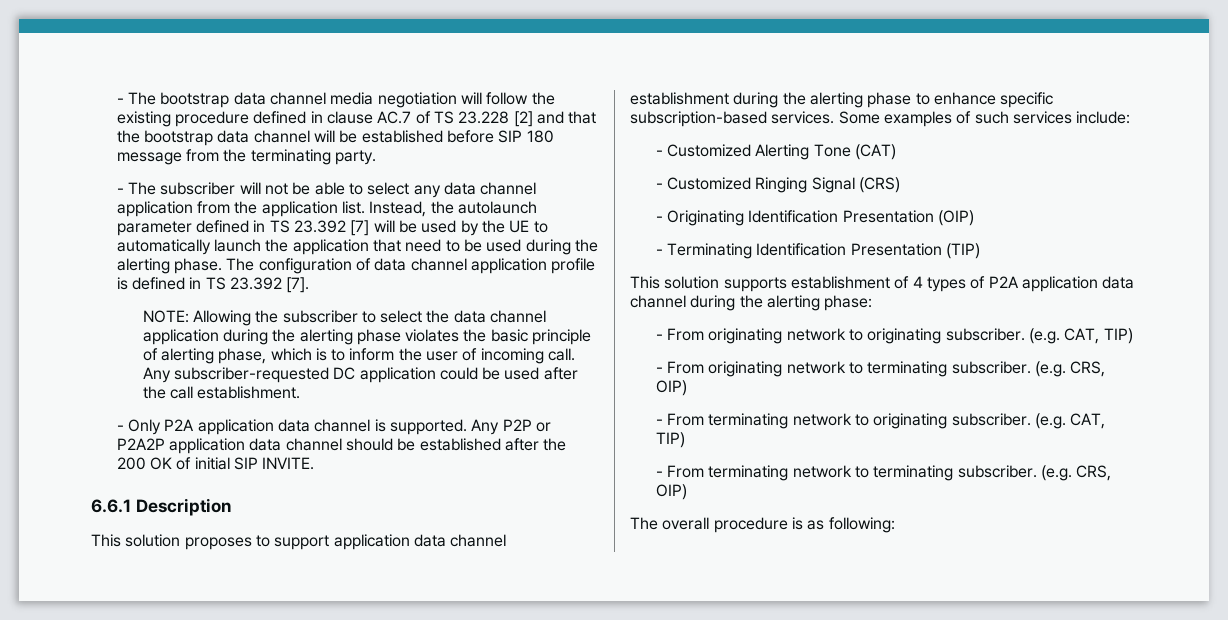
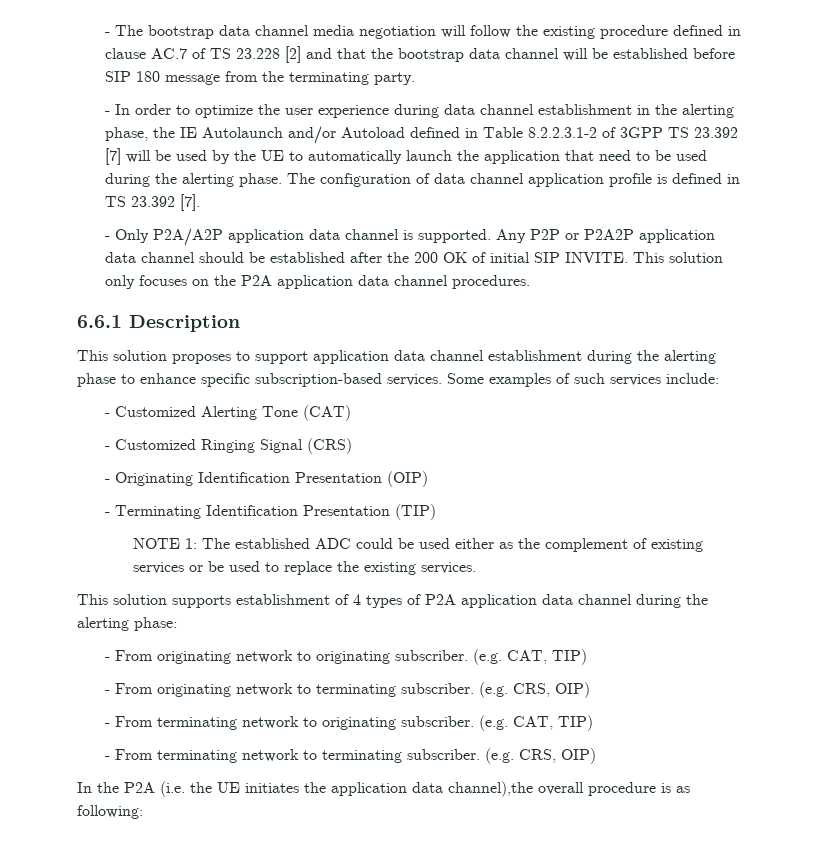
[128,182,537,198] [116,201,538,217] [116,220,266,236] The subscriber will not be able to select any data channel application from the application list. Instead, the autolaunch parameter defined in -> [115,104,735,118] [105,126,664,144] In order to optimize the user experience during data channel establishment in the alerting phase, the IE Autolaunch and/or Autoload defined in Table 8.2.2.3.1-2 of 3GPP
[142,310,547,326] [142,329,592,345] [142,348,576,364] [142,367,578,383] [142,386,301,399] // NOTE: Allowing the subscriber to select the data channel application during the alerting phase violates the basic principle of alerting phase, which is to inform the user of incoming call. Any subscriber-requested DC application could be used after the call establishment. -> (201, 202) none
[164,419,195,431] P2A -> [153,228,224,246] P2A/A2P
(315, 463) none -> [633,252,724,263] [105,275,531,289] This solution only focuses on the P2A application data channel procedures.
(981, 251) none -> [133,538,704,552] [133,561,477,575] // NOTE 1: The established ADC could be used either as the complement of existing services or be used to replace the existing services.
[630,517,658,530] The -> [77,781,533,797] In the P2A (i.e. the UE initiates the application data channel),the

